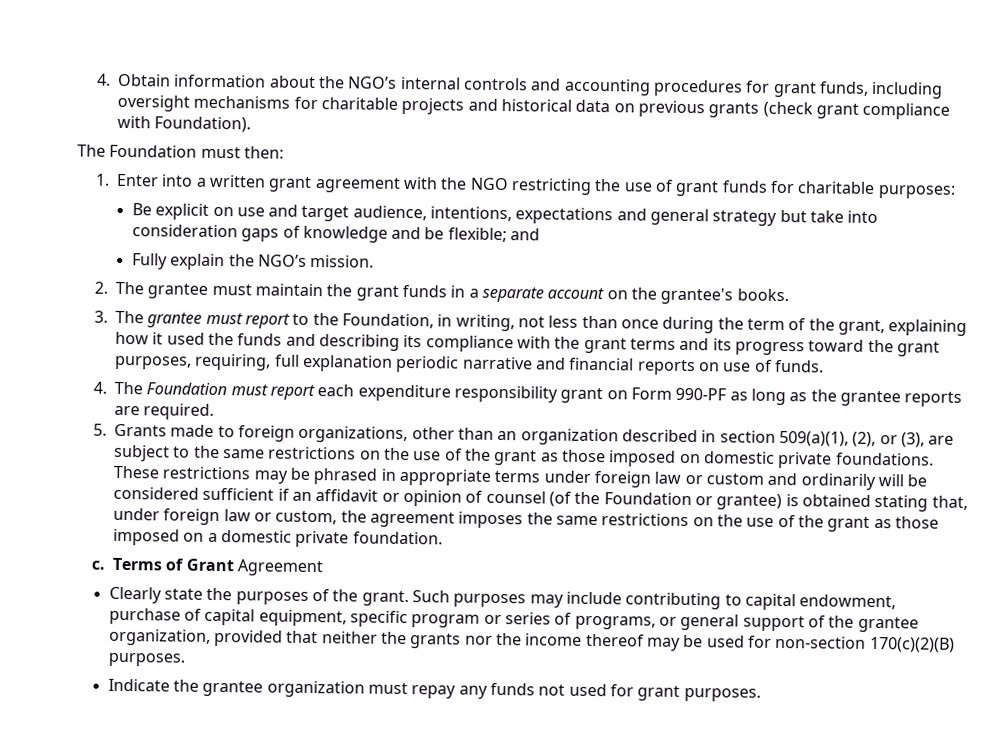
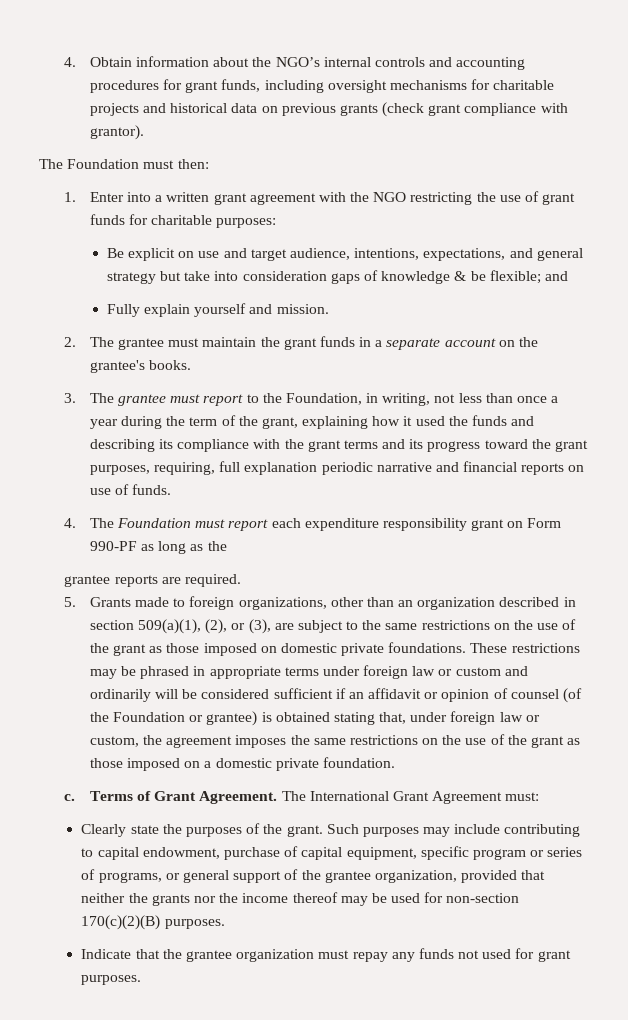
[154,116,252,133] Foundation). -> [89,125,144,140] grantor).
[515,207,614,225] expectations -> [423,248,506,261] expectations,
[391,226,422,240] and -> [454,271,467,281] &
[228,254,307,267] the NGO’s -> [194,303,273,317] yourself and
(659, 324) none -> [551,396,559,403] [89,419,118,429] a year
(837, 395) none -> (227, 546) //
(234, 565) none -> [199,791,429,804] Agreement. The International Grant
(324, 568) none -> [505,792,540,801] must:
(170, 685) none -> [135,949,160,959] that

